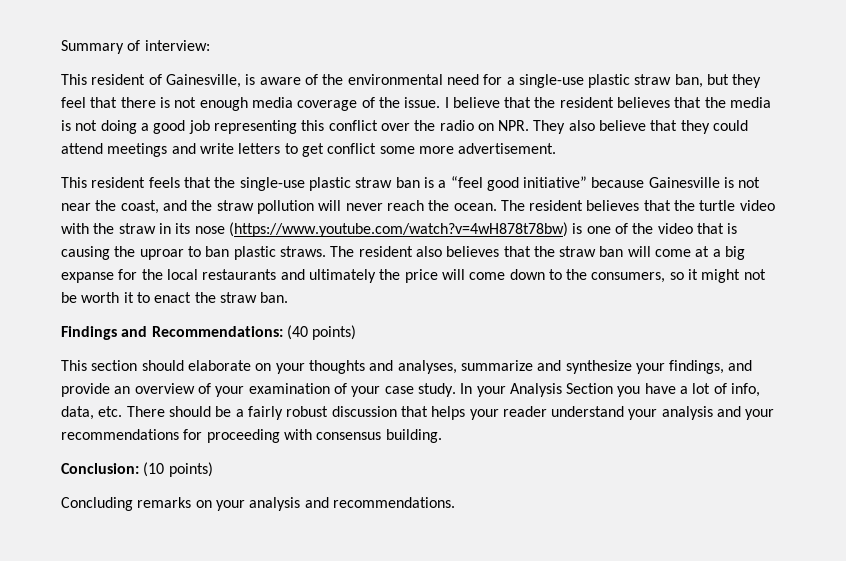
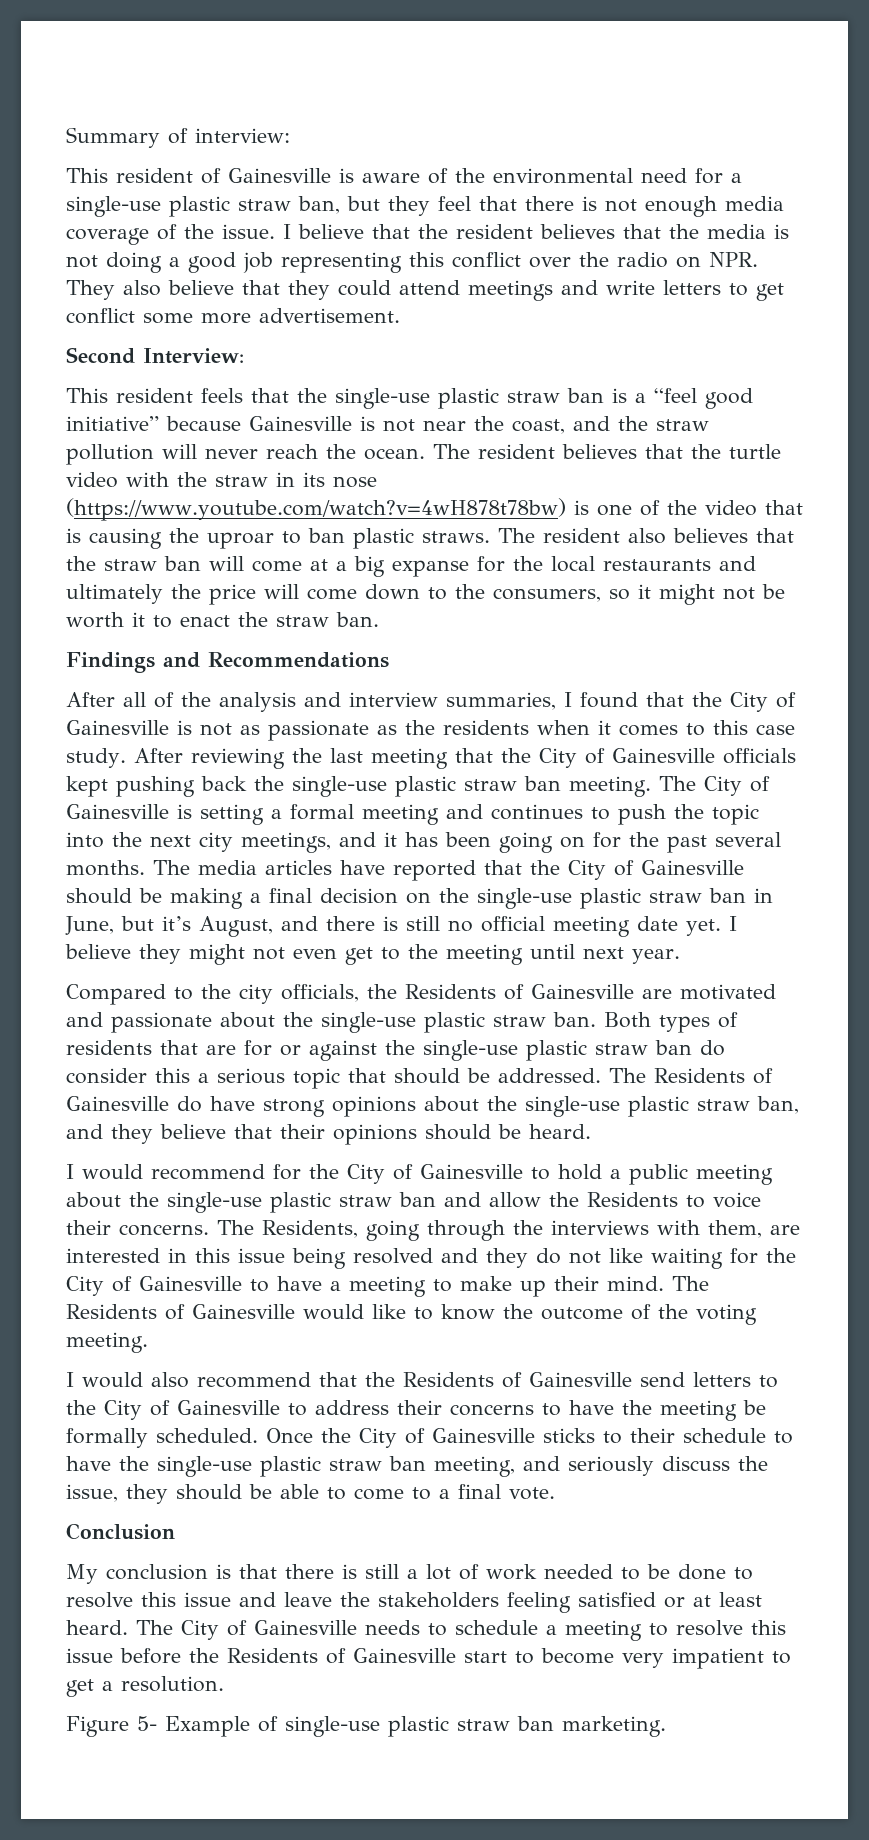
[165,74,241,88] Gainesville, -> [228,168,331,183] Gainesville
(557, 148) none -> [66,347,244,364] // Second Interview:
[151,325,357,340] [61,360,753,374] [61,383,761,397] [61,406,775,420] [61,429,442,443] [61,462,213,477] [61,497,455,511] Recommendations: (40 points) // This section should elaborate on your thoughts and analyses, summarize and synthesize your findings, and provide an overview of your examination of your case study. In your Analysis Section you have a lot of info, data, etc. There should be a fairly robust discussion that helps your reader understand your analysis and your recommendations for proceeding with consensus building. // Conclusion: (10 points) // Concluding remarks on your analysis and recommendations. -> [208,652,389,668] [66,692,796,712] [66,720,795,741] [66,748,796,769] [66,776,770,797] [66,804,759,825] [66,832,781,853] [66,860,744,881] [66,888,773,909] [65,916,737,937] [65,944,680,965] [66,984,776,1005] [66,1012,738,1033] [66,1040,725,1061] [66,1068,773,1089] [66,1096,799,1117] [66,1124,591,1145] [66,1164,773,1185] [66,1192,761,1213] [66,1220,800,1241] [66,1248,796,1269] [66,1276,709,1297] [66,1304,757,1325] [66,1332,148,1353] [66,1372,778,1388] [66,1400,766,1421] [66,1428,793,1448] [66,1456,768,1477] [66,1484,555,1504] [66,1523,175,1540] [66,1564,753,1584] [66,1592,762,1613] [66,1620,786,1641] [66,1648,791,1669] [66,1676,224,1697] [66,1716,666,1737] Recommendations // After all of the analysis and interview summaries, I found that the City of Gainesville is not as passionate as the residents when it comes to this case study. After reviewing the last meeting that the City of Gainesville officials kept pushing back the single-use plastic straw ban meeting. The City of Gainesville is setting a formal meeting and continues to push the topic into the next city meetings, and it has been going on for the past several months. The media articles have reported that the City of Gainesville should be making a final decision on the single-use plastic straw ban in June, but it’s August, and there is still no official meeting date yet. I believe they might not even get to the meeting until next year. // Compared to the city officials, the Residents of Gainesville are motivated and passionate about the single-use plastic straw ban. Both types of residents that are for or against the single-use plastic straw ban do consider this a serious topic that should be addressed. The Residents of Gainesville do have strong opinions about the single-use plastic straw ban, and they believe that their opinions should be heard. // I would recommend for the City of Gainesville to hold a public meeting about the single-use plastic straw ban and allow the Residents to voice their concerns. The Residents, going through the interviews with them, are interested in this issue being resolved and they do not like waiting for the City of Gainesville to have a meeting to make up their mind. The Residents of Gainesville would like to know the outcome of the voting meeting. // I would also recommend that the Residents of Gainesville send letters to the City of Gainesville to address their concerns to have the meeting be formally scheduled. Once the City of Gainesville sticks to their schedule to have the single-use plastic straw ban meeting, and seriously discuss the issue, they should be able to come to a final vote. // Conclusion // My conclusion is that there is still a lot of work needed to be done to resolve this issue and leave the stakeholders feeling satisfied or at least heard. The City of Gainesville needs to schedule a meeting to resolve this issue before the Residents of Gainesville start to become very impatient to get a resolution. // Figure 5- Example of single-use plastic straw ban marketing.

